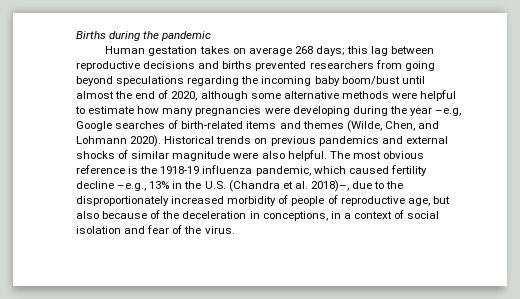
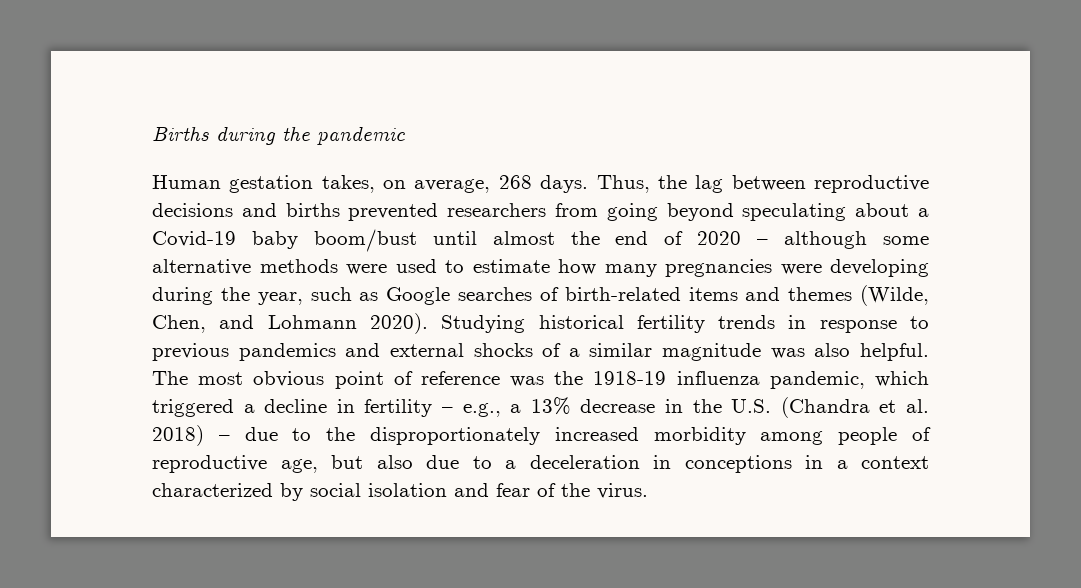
[199,46,369,56] takes on average 268 days; this -> [321,175,687,193] takes, on average, 268 days. Thus, the
[116,76,312,86] speculations regarding the incoming -> [742,203,929,221] [152,231,236,247] speculating about a Covid-19
[171,91,198,101] 2020, -> [697,231,769,245] 2020 –
[420,90,457,101] helpful -> [395,259,437,273] used
[409,107,462,116] year –e.g, -> [257,287,379,305] year, such as
[164,136,268,144] Historical trends on -> [441,315,929,333] Studying historical fertility trends in response to
(129, 154) none -> [568,348,580,357] a
[233,152,259,159] were -> [770,348,805,359] was
[76,165,139,174] reference is -> [334,371,545,389] point of reference was
[348,165,427,176] [76,181,170,191] caused fertility decline –e.g., 13% -> [152,397,656,417] triggered a decline in fertility – e.g., a 13% decrease
[310,180,349,192] 2018)–, -> [152,425,230,446] 2018) –
[278,195,289,204] of -> [760,431,824,445] among
[102,210,180,219] because of the -> [426,455,516,469] due to a
[262,211,328,221] conceptions, -> [684,455,792,473] conceptions
[394,210,405,219] of -> [152,483,303,501] characterized by

